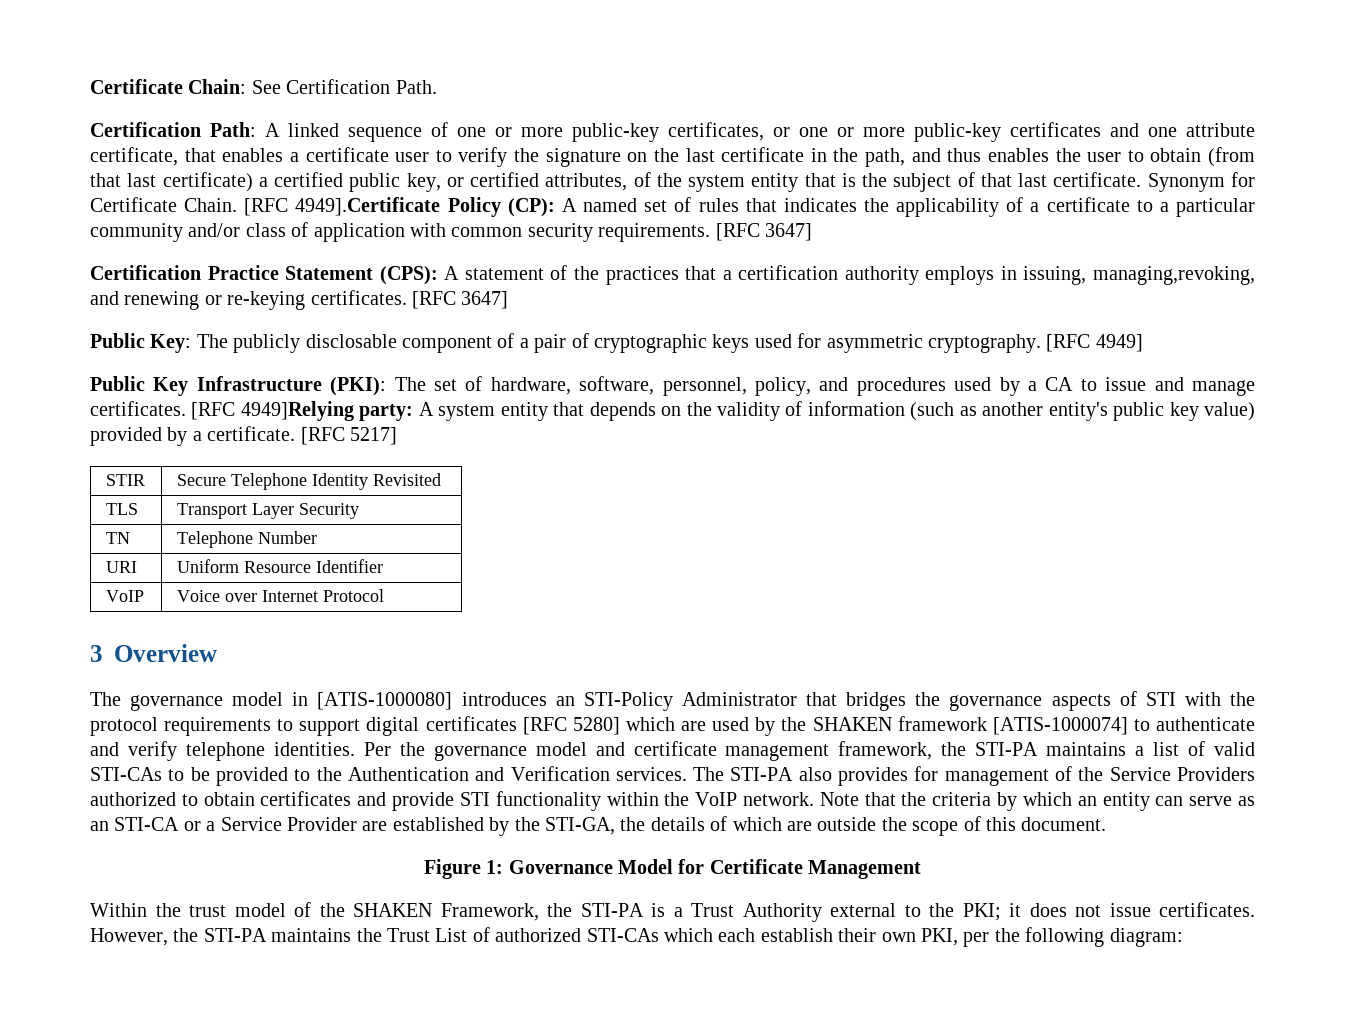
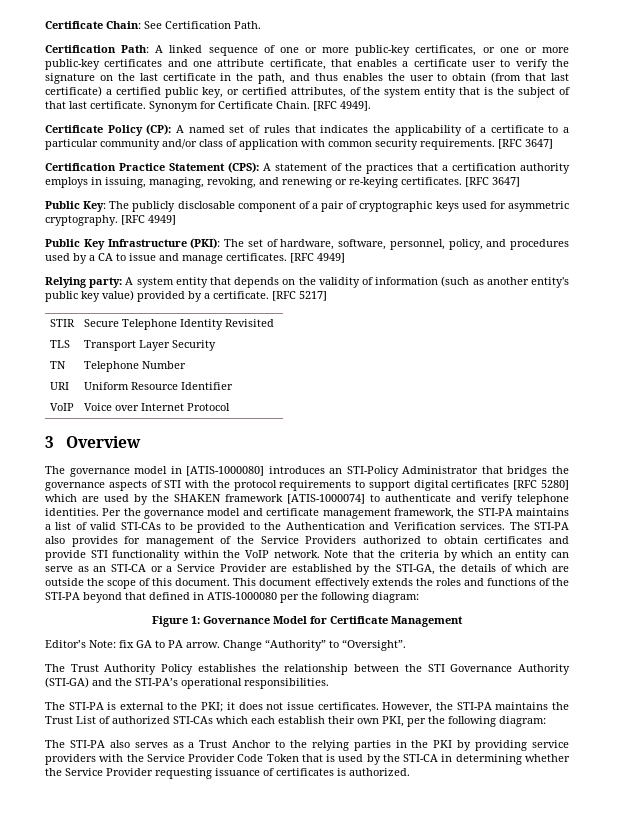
[295,197,441,216] 4949].Certificate -> [340,101,371,111] [45,125,103,133] 4949]. // Certificate
[1093,266,1255,285] managing,revoking, -> [149,177,256,188] managing, revoking,
[240,401,354,421] 4949]Relying -> [317,253,345,263] [45,277,87,288] 4949] // Relying
(1107, 824) none -> [233,578,569,589] [45,592,419,603] This document effectively extends the roles and functions of the STI-PA beyond that defined in ATIS-1000080 per the following diagram:
[90,902,822,922] Within the trust model of the SHAKEN Framework, the STI-PA is a Trust Authority -> [45,639,406,651] [45,664,571,675] [45,677,329,689] [45,702,117,710] Editor’s Note: fix GA to PA arrow. Change “Authority” to “Oversight”. // The Trust Authority Policy establishes the relationship between the STI Governance Authority (STI-GA) and the STI-PA’s operational responsibilities. // The STI-PA is
(1183, 937) none -> [45,740,569,751] [45,754,570,765] [45,768,410,779] // The STI-PA also serves as a Trust Anchor to the relying parties in the PKI by providing service providers with the Service Provider Code Token that is used by the STI-CA in determining whether the Service Provider requesting issuance of certificates is authorized.

